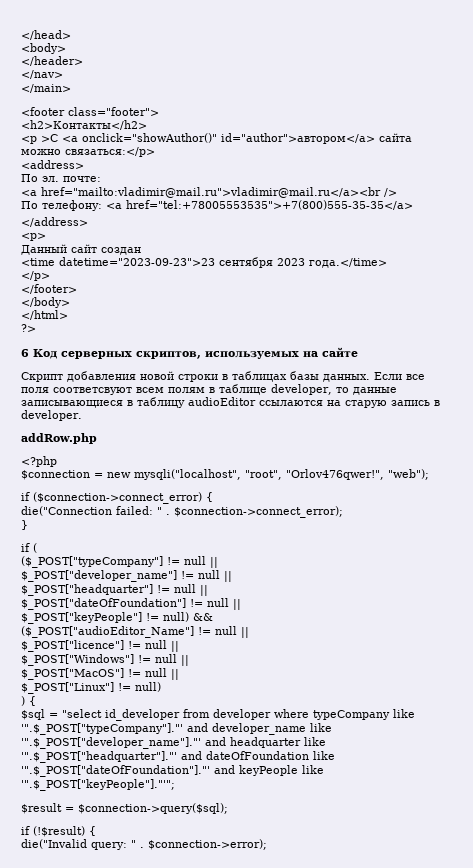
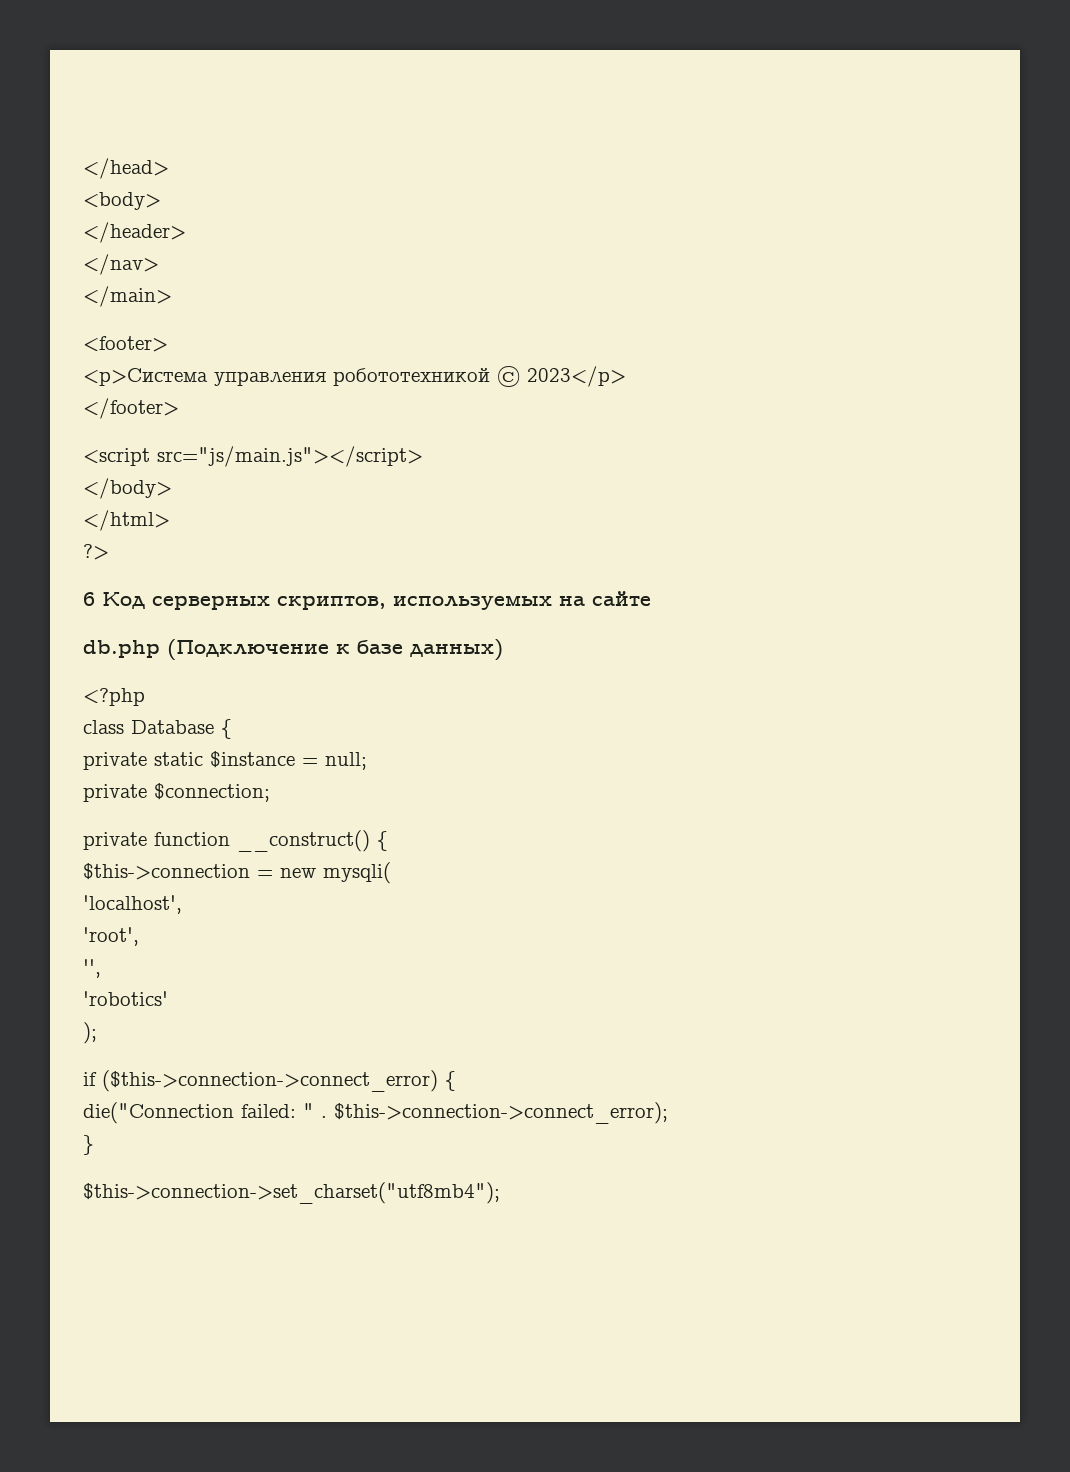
[21,107,159,116] [21,120,147,130] [21,133,412,144] [21,147,155,157] [21,160,84,169] [21,174,101,182] [21,187,397,198] [21,200,413,211] [21,217,88,227] [21,233,46,241] [21,244,141,255] [21,257,387,268] [21,271,50,281] <footer class="footer"> // <h2>Контакты</h2> // <p >С <a onclick="showAuthor()" id="author">автором</a> сайта можно связаться:</p> // <address> // По эл. почте: // <a href="mailto:vladimir@mail.ru">vladimir@mail.ru</a><br /> // По телефону: <a href="tel:+78005553535">+7(800)555-35-35</a> // </address> // <p> // Данный сайт создан // <time datetime="2023-09-23">23 сентября 2023 года.</time> // </p> -> [83,336,168,352] [83,366,626,387] <footer> // <p>Система управления робототехникой © 2023</p>
(77, 289) none -> [83,446,423,467] // <script src="js/main.js"></script>
[21,371,425,382] [21,384,397,395] [21,397,440,408] [21,410,82,421] [21,433,97,444] [21,456,57,467] [21,469,429,480] [21,492,202,504] Скрипт добавления новой строки в таблицах базы данных. Если все поля соответсвуют всем полям в таблице developer, то данные записывающиеся в таблицу audioEditor ссылаются на старую запись в developer. // addRow.php // <?php // $connection = new mysqli("localhost", "root", "Orlov476qwer!", "web"); // if ($connection->connect_error) -> [83,639,503,661] [83,688,145,706] [83,719,232,739] [83,751,367,770] [83,783,270,802] [83,830,388,852] [83,862,391,884] [83,895,182,914] [83,927,139,946] [83,959,101,978] [83,991,168,1006] [83,1022,97,1044] [83,1070,438,1092] db.php (Подключение к базе данных) // <?php // class Database { // private static $instance = null; // private $connection; // private function __construct() { // $this->connection = new mysqli( // 'localhost', // 'root', // '', // 'robotics' // ); // if ($this->connection->connect_error)
[174,506,343,518] $connection->connect_error); -> [334,1102,668,1124] $this->connection->connect_error);
[21,543,37,553] [21,556,218,568] [21,570,232,582] [21,584,208,596] [21,598,241,610] [21,612,213,624] [21,626,249,638] [21,640,179,652] [21,654,189,666] [21,668,179,680] [21,682,161,694] [21,696,36,706] [21,709,415,721] [21,723,332,735] [21,737,326,749] [21,751,335,763] [21,765,324,777] [21,779,175,791] [21,803,228,814] [21,826,96,837] [21,839,267,850] if ( // ($_POST["typeCompany"] != null || // $_POST["developer_name"] != null || // $_POST["headquarter"] != null || // $_POST["dateOfFoundation"] != null || // $_POST["keyPeople"] != null) && // ($_POST["audioEditor_Name"] != null || // $_POST["licence"] != null || // $_POST["Windows"] != null || // $_POST["MacOS"] != null || // $_POST["Linux"] != null) // ) { // $sql = "select id_developer from developer where typeCompany like '".$_POST["typeCompany"]."' and developer_name like '".$_POST["developer_name"]."' and headquarter like '".$_POST["headquarter"]."' and dateOfFoundation like '".$_POST["dateOfFoundation"]."' and keyPeople like '".$_POST["keyPeople"]."'"; // $result = $connection->query($sql); // if (!$result) { // die("Invalid query: " . $connection->error); -> [83,1182,500,1204] $this->connection->set_charset("utf8mb4");

